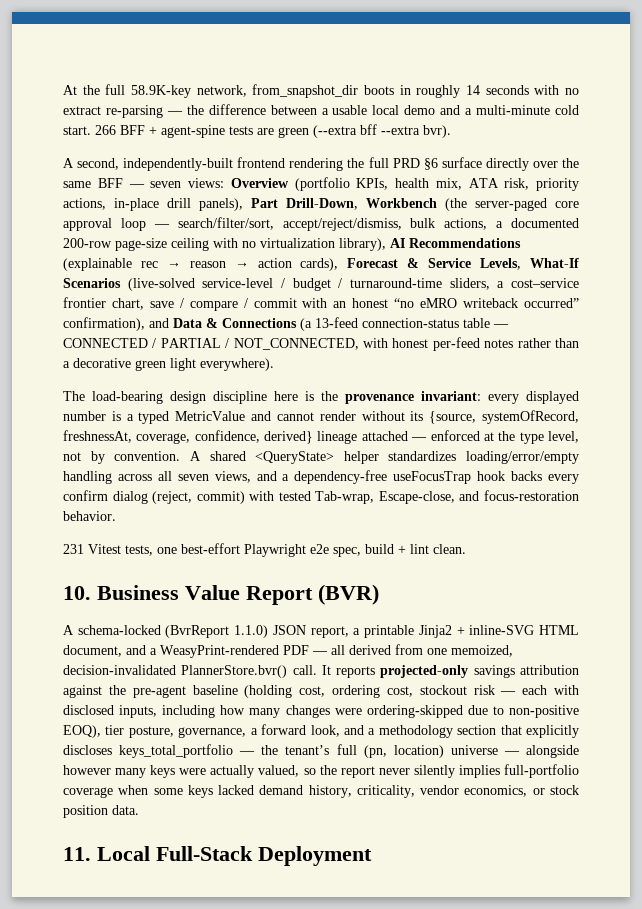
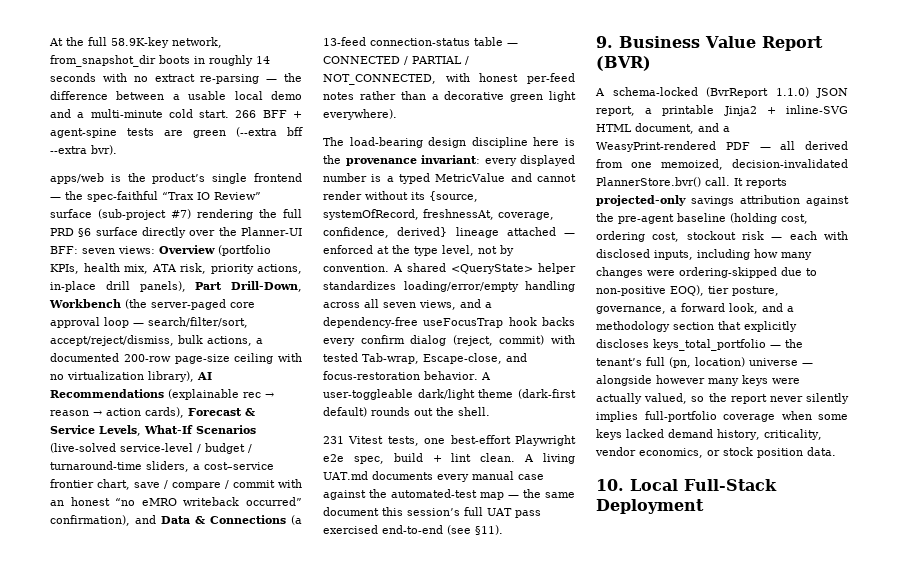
[63,157,286,171] A second, independently-built frontend -> [50,173,302,184] [50,191,261,202] [50,209,191,220] apps/web is the product’s single frontend — the spec-faithful “Trax IO Review” surface (sub-project #7)
[63,178,145,188] same BFF — -> [241,227,302,236] [50,246,78,254] Planner-UI BFF:
(116, 516) none -> [480,372,491,380] [323,389,576,400] [323,407,490,417] A user-toggleable dark/light theme (dark-first default) rounds out the shell.
[63,586,91,600] // 10. -> [524,453,575,464] [323,471,544,482] [323,489,575,500] [323,507,541,518] [323,525,503,535] [596,36,613,48] A living UAT.md documents every manual case against the automated-test map — the same document this session’s full UAT pass exercised end-to-end (see §11). // 9.
[63,847,91,861] 11. -> [596,479,624,491] 10.

